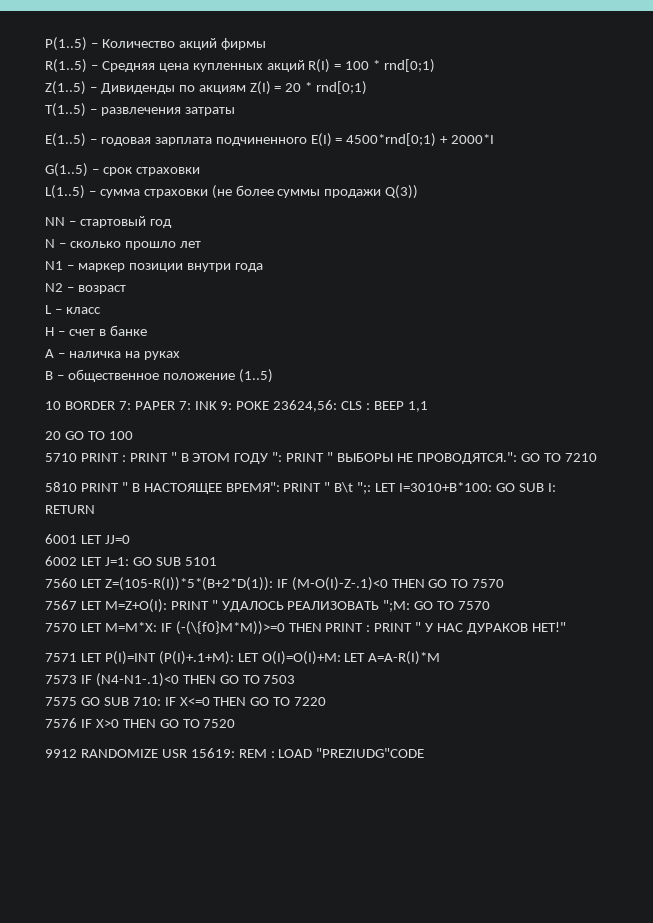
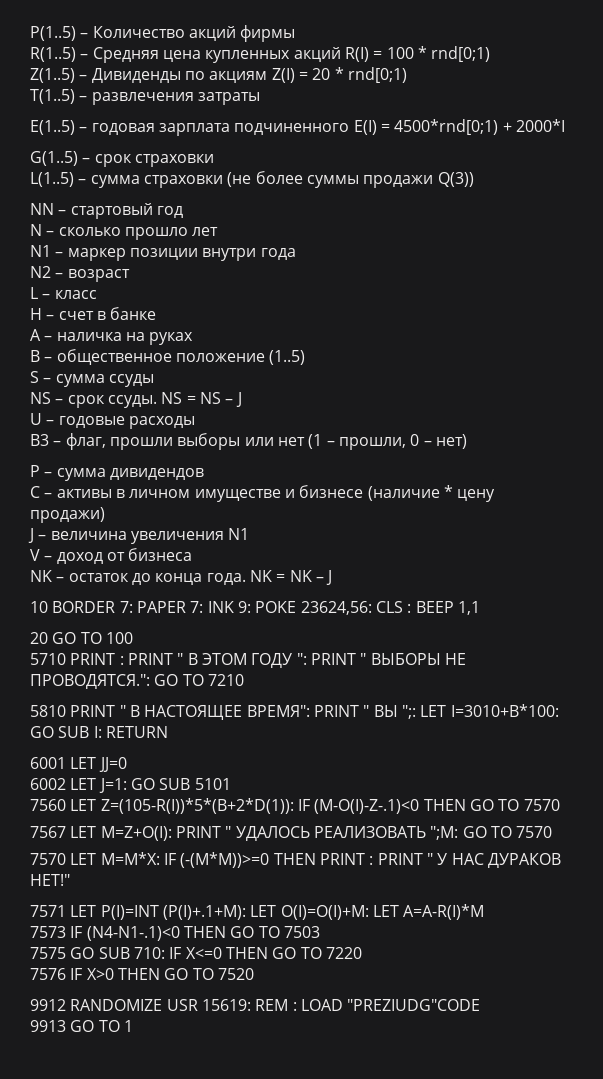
(273, 376) none -> [30,371,154,387] [30,392,242,408] [30,413,195,429] [30,433,467,450] [30,465,204,481] [30,485,496,502] [30,507,105,523] [28,528,250,544] [30,548,193,564] [30,570,333,585] // S – сумма ссуды // NS – срок ссуды. NS = NS – J // U – годовые расходы // B3 – флаг, прошли выборы или нет (1 – прошли, 0 – нет) // P – сумма дивидендов // C – активы в личном имуществе и бизнесе (наличие * цену продажи) // J – величина увеличения N1 // V – доход от бизнеса // NK – остаток до конца года. NK = NK – J
[334,482,354,493] B\t -> [373,705,398,717] BЫ
[175,621,285,635] (-(\{f0}M*M))>=0 -> [180,852,270,868] (-(M*M))>=0
(425, 753) none -> [30,1020,133,1032] // 9913 GO TO 1

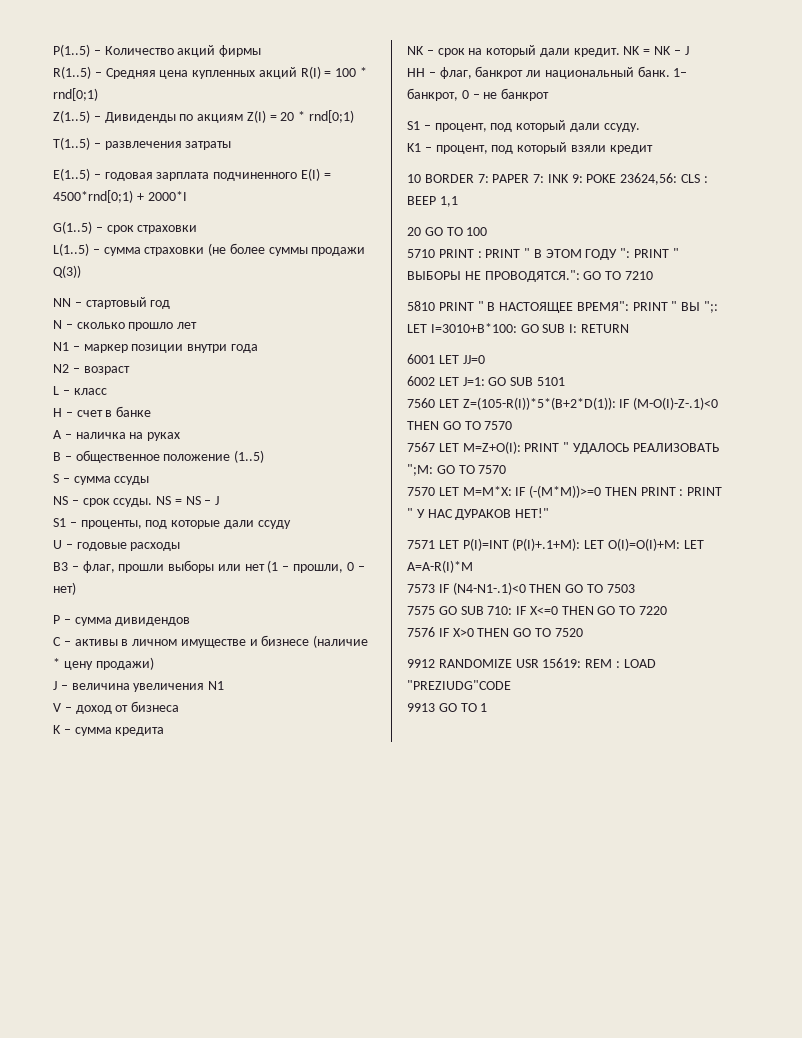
(242, 399) none -> [53,518,291,529] // S1 – проценты, под которые дали ссуду
[30,570,246,585] NK – остаток до конца года. -> [53,725,165,736] [407,45,620,57] K – сумма кредита // NK – срок на который дали кредит.
(333, 577) none -> [407,66,688,79] [407,88,550,101] [407,120,640,132] [407,142,653,154] // HH – флаг, банкрот ли национальный банк. 1– банкрот, 0 – не банкрот // S1 – процент, под который дали ссуду. // K1 – процент, под который взяли кредит

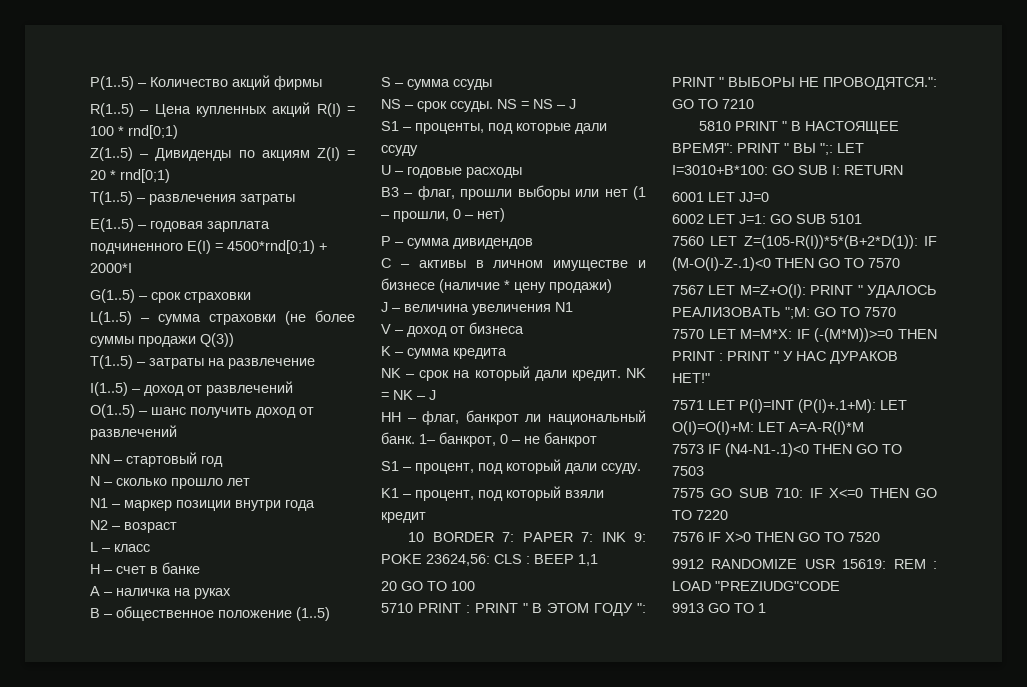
[105,68,189,79] Средняя цена -> [154,104,191,117] Цена
(81, 271) none -> [90,355,315,369] [90,381,293,396] [90,404,314,418] [90,425,177,440] // T(1..5) – затраты на развлечение // I(1..5) – доход от развлечений // O(1..5) – шанс получить доход от развлечений

